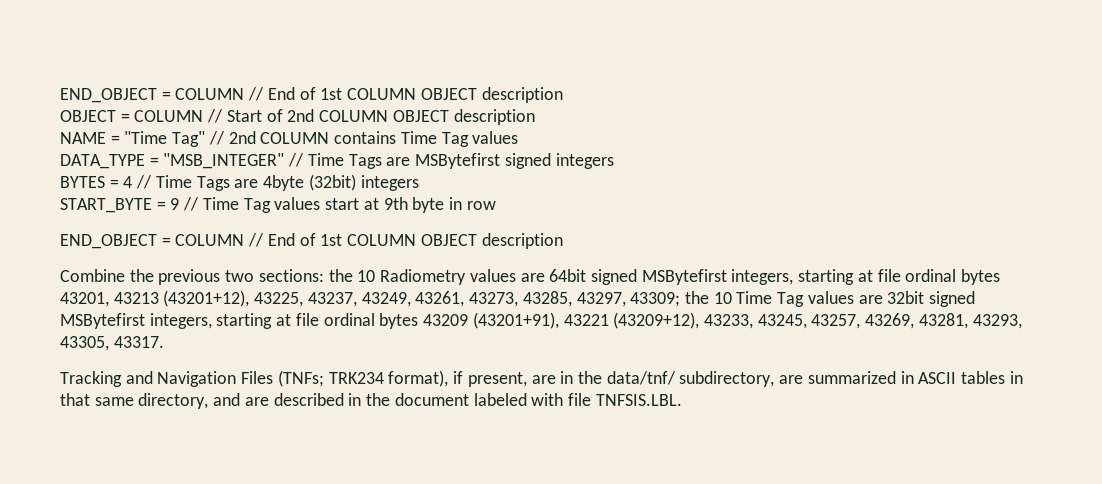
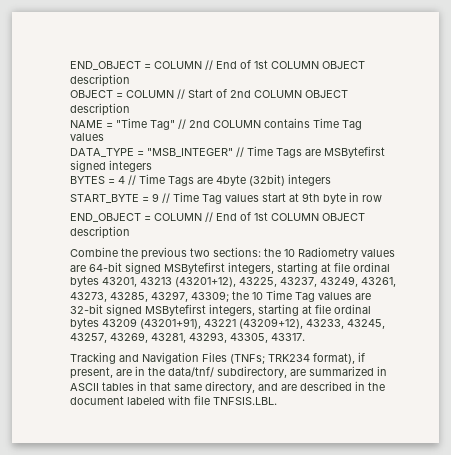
[549,269,587,282] 64bit -> [89,262,122,272] 64-bit
[887,291,925,304] 32bit -> [70,304,103,314] 32-bit

